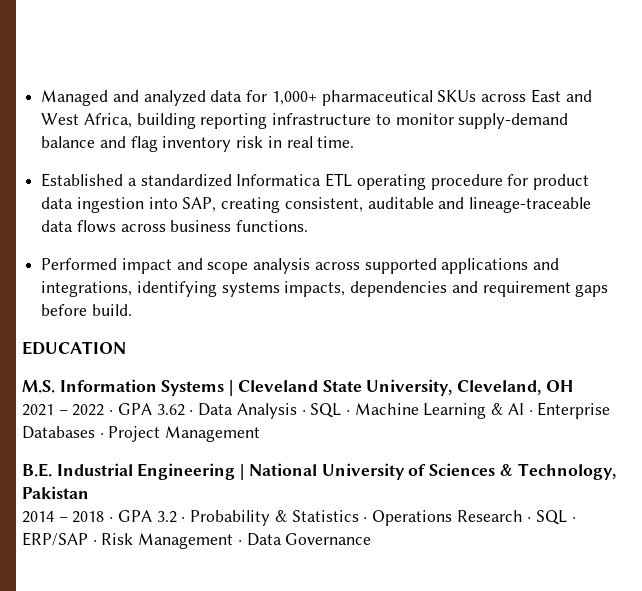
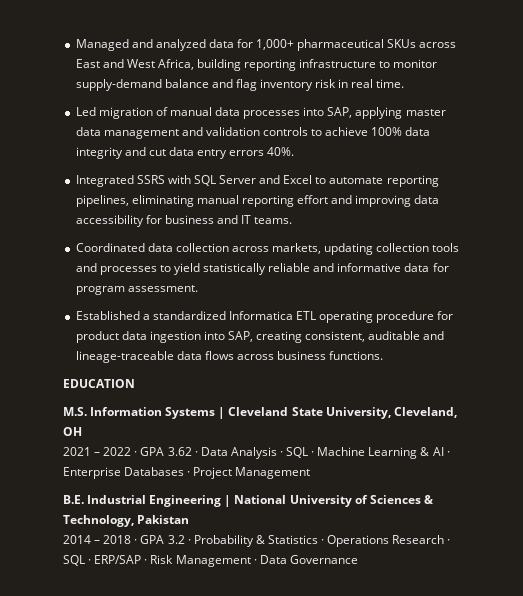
(355, 142) none -> [75,107,446,119] [75,127,431,139] [75,147,295,159] [75,175,439,187] [75,195,440,207] [75,215,293,227] [75,243,460,255] [75,263,449,275] [75,285,198,295] // Led migration of manual data processes into SAP, applying master data management and validation controls to achieve 100% data integrity and cut data entry errors 40%. // Integrated SSRS with SQL Server and Excel to automate reporting pipelines, eliminating manual reporting effort and improving data accessibility for business and IT teams. // Coordinated data collection across markets, updating collection tools and processes to yield statistically reliable and informative data for program assessment.
[41,258,560,274] [41,281,609,297] [41,304,132,316] // Performed impact and scope analysis across supported applications and integrations, identifying systems impacts, dependencies and requirement gaps before build. -> (384, 355) none

